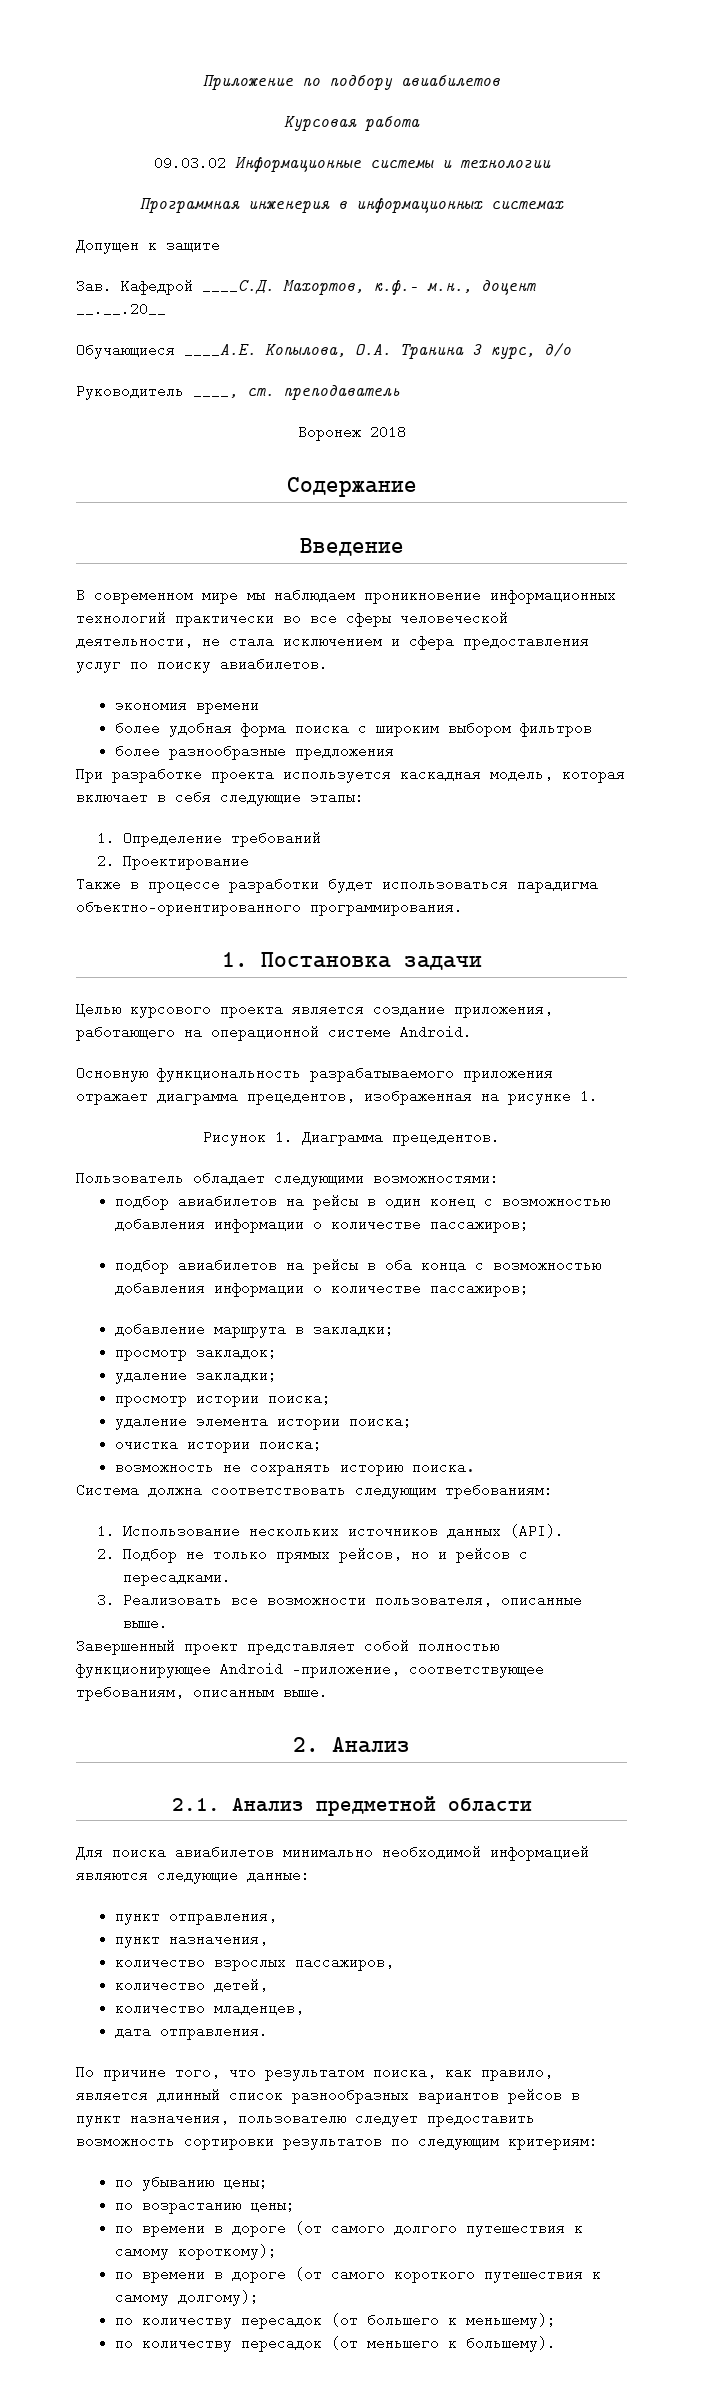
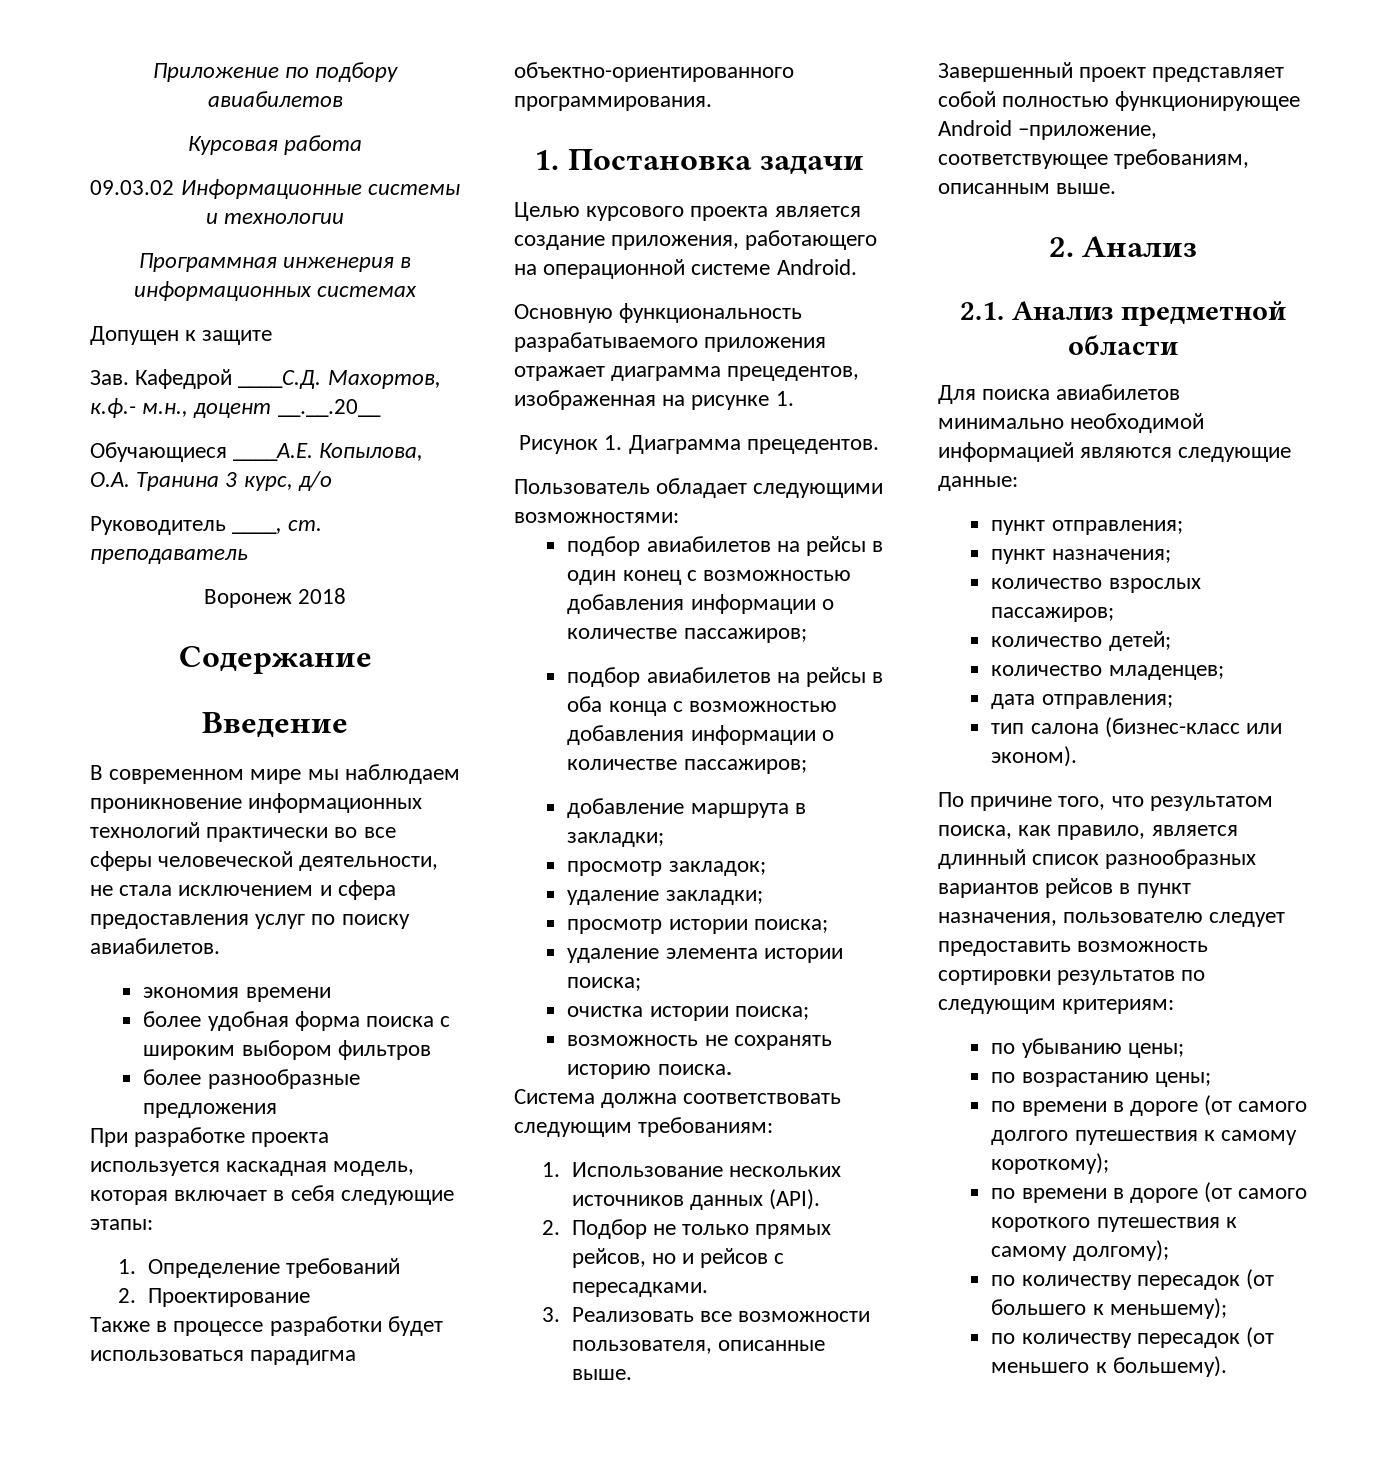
[169,1907,278,1925] [115,1930,269,1948] отправления, // пункт назначения, -> [1051,520,1183,535] [991,549,1171,564] отправления; // пункт назначения;
[295,1953,395,1971] [115,1976,269,1993] [115,1999,305,2016] пассажиров, // количество детей, // количество младенцев, -> [991,607,1115,622] [991,631,1171,651] [991,665,1224,680] пассажиров; // количество детей; // количество младенцев;
[160,2022,269,2040] отправления. -> [1041,694,1173,709] [991,717,1283,738] [991,746,1078,767] отправления; // тип салона (бизнес-класс или эконом).

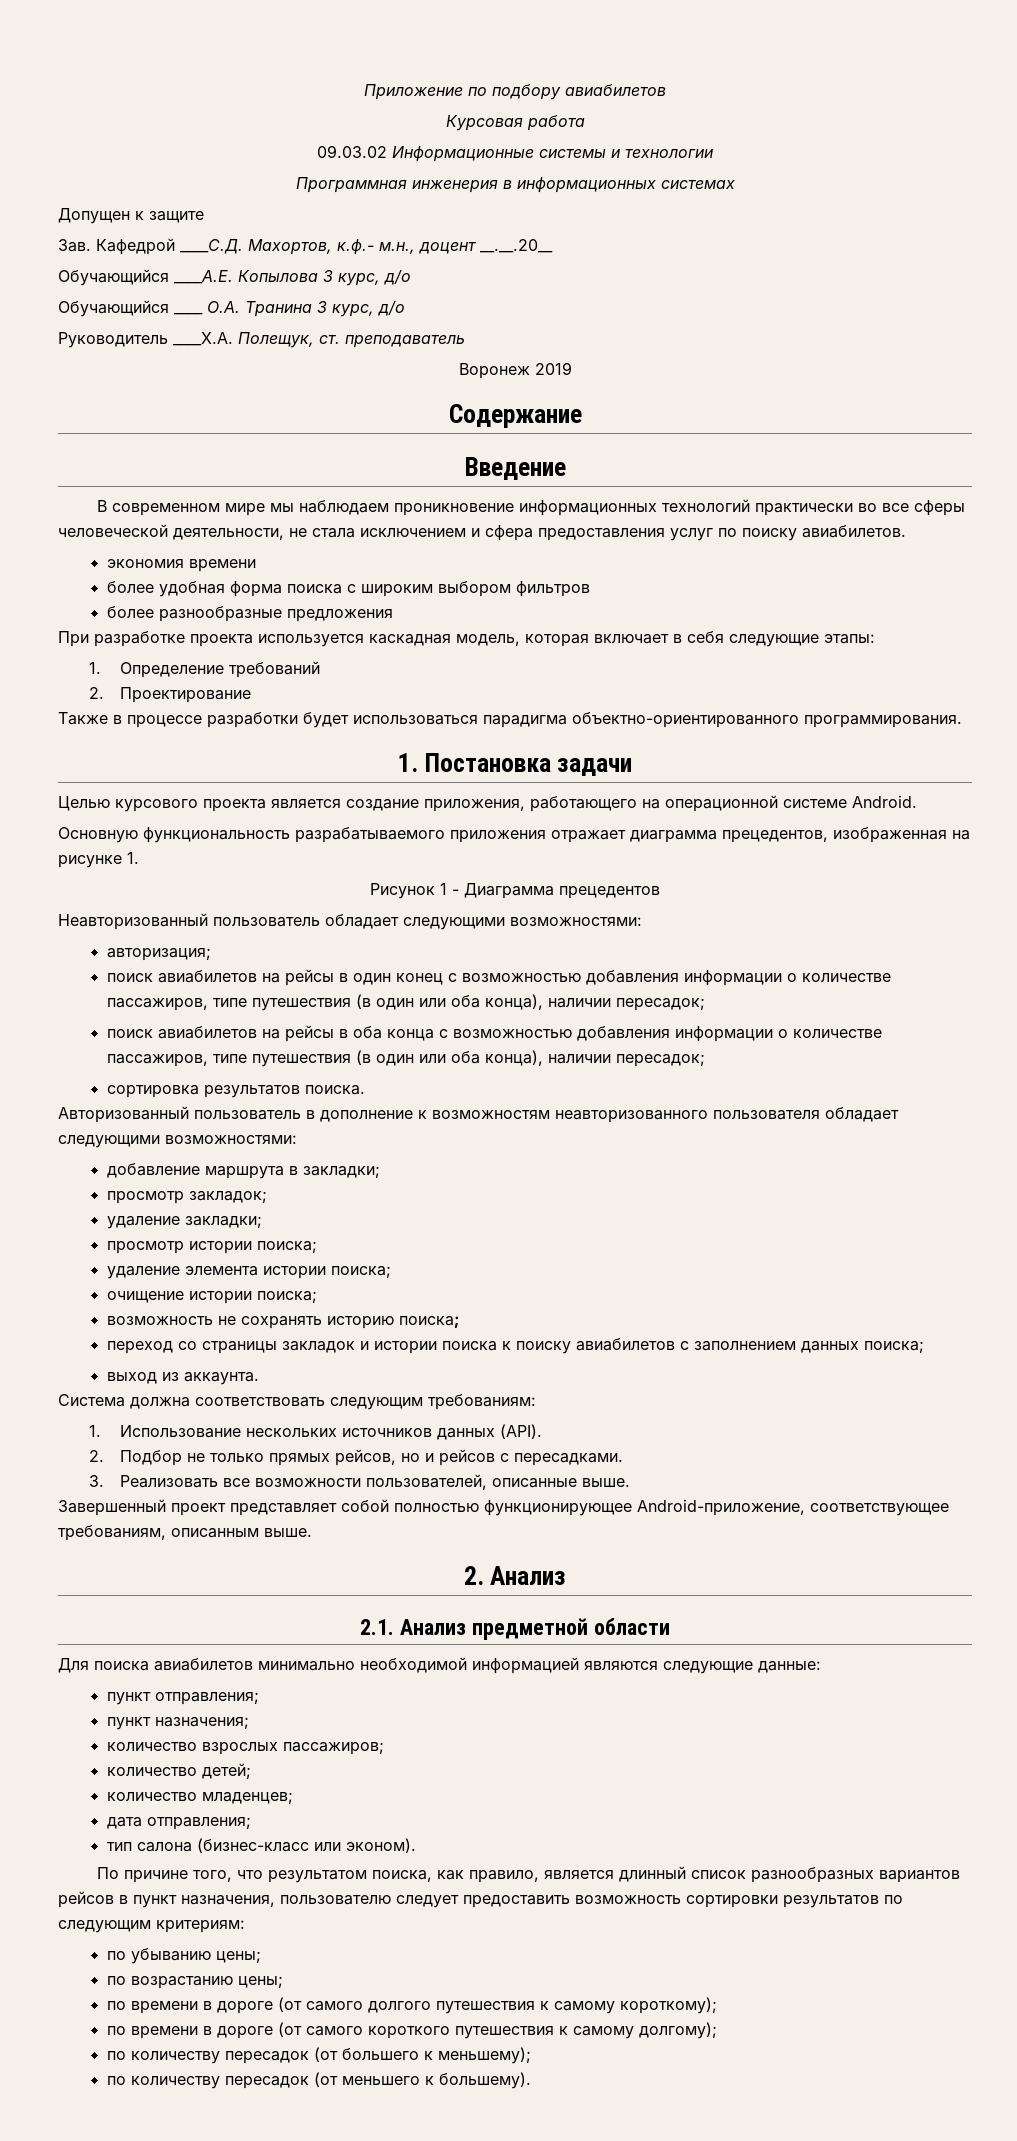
[90,442,424,462] Обучающиеся ____А.Е. Копылова, -> [58,269,411,286] [58,300,203,317] Обучающийся ____А.Е. Копылова 3 курс, д/о // Обучающийся ____
[232,528,283,534] ____, -> [173,332,314,348] ____Х.А. Полещук,
[298,588,347,604] 2018 -> [534,362,572,375] 2019
[604,435,879,454] [514,478,884,498] [514,512,679,523] [567,536,641,556] 1. Диаграмма прецедентов. // Пользователь обладает следующими возможностями: // подбор -> [440,883,660,899] [58,913,642,930] [106,948,211,961] [106,973,153,982] 1 - Диаграмма прецедентов // Неавторизованный пользователь обладает следующими возможностями: // авторизация; // поиск
[683,628,807,643] [567,667,641,687] пассажиров; // подбор -> [106,994,705,1011] [106,1029,153,1038] пассажиров, типе путешествия (в один или оба конца), наличии пересадок; // поиск
[683,759,807,774] пассажиров; -> [106,1050,705,1067] [106,1085,365,1098] [58,1106,899,1123] [58,1135,297,1148] пассажиров, типе путешествия (в один или оба конца), наличии пересадок; // сортировка результатов поиска. // Авторизованный пользователь в дополнение к возможностям неавторизованного пользователя обладает следующими возможностями:
[567,1006,644,1017] очистка -> [106,1291,184,1303] очищение
[657,1064,732,1075] поиска. -> [398,1316,459,1328] [106,1338,924,1354] [106,1372,259,1385] поиска; // переход со страницы закладок и истории поиска к поиску авиабилетов с заполнением данных поиска; // выход из аккаунта.
[571,1340,712,1354] пользователя, -> [366,1474,488,1490] пользователей,
[938,120,1158,140] Android –приложение, -> [637,1499,805,1516] Android-приложение,

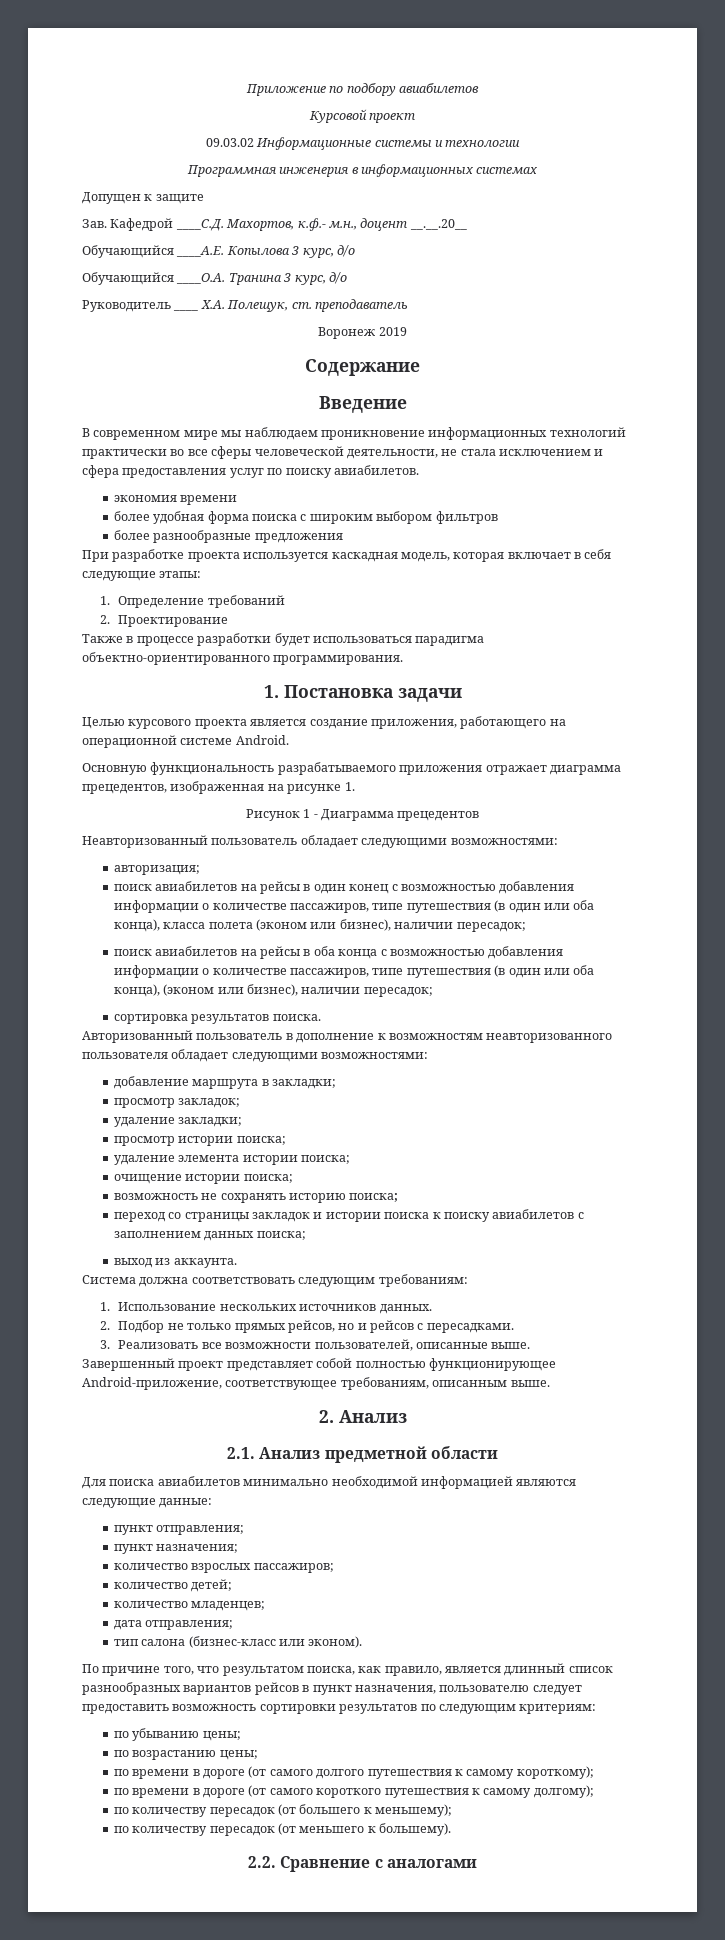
[445,115,585,131] Курсовая работа -> [308,109,416,123] Курсовой проект
[174,313,203,315] [207,301,240,313] ____ О.А. -> [176,273,226,284] ____О.А.
[173,332,233,346] ____Х.А. -> [173,309,199,311] [200,300,225,309] ____ Х.А.
(543, 1002) none -> [163,919,391,931] класса полета (эконом или бизнес),
(543, 1058) none -> [163,984,299,996] (эконом или бизнес),
[437,1424,543,1440] данных (API). -> [379,1304,432,1314] данных.
(531, 2080) none -> [248,1856,477,1872] // 2.2. Сравнение с аналогами

